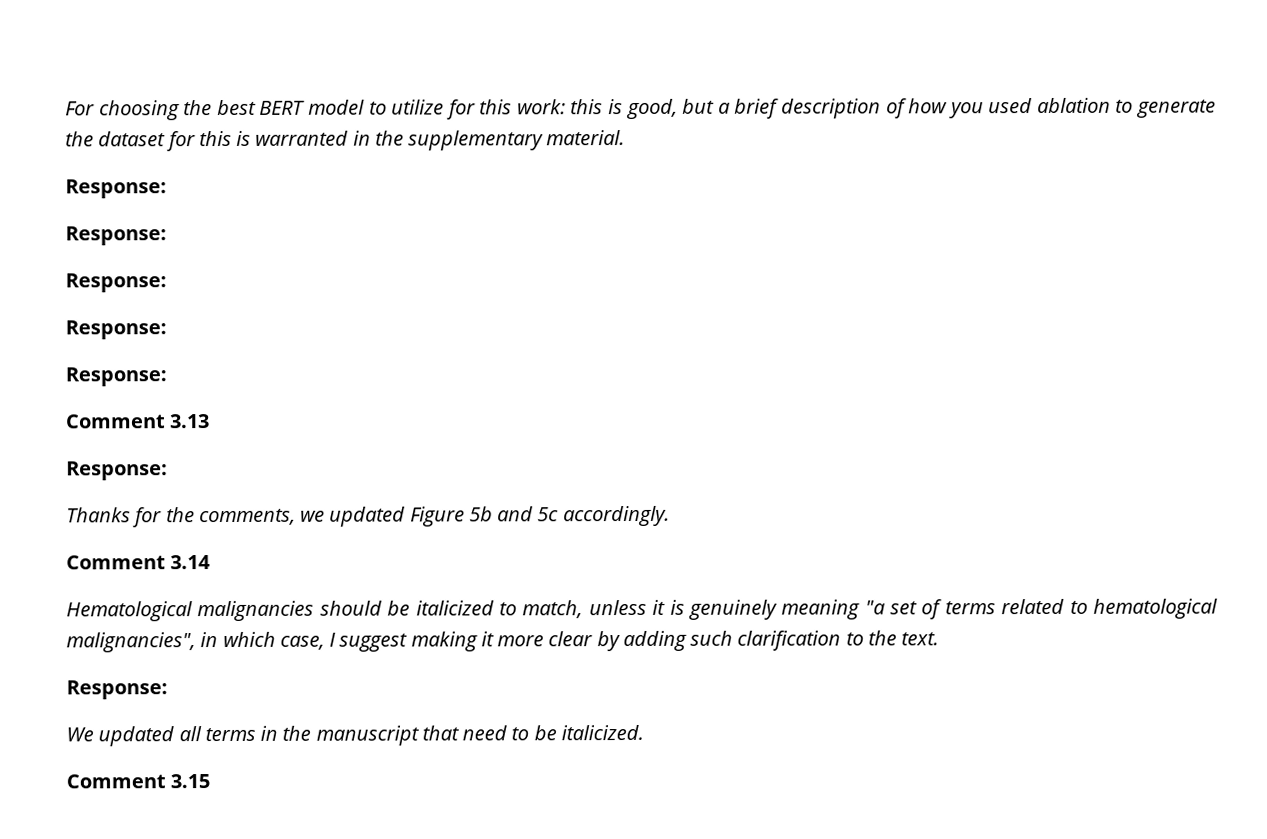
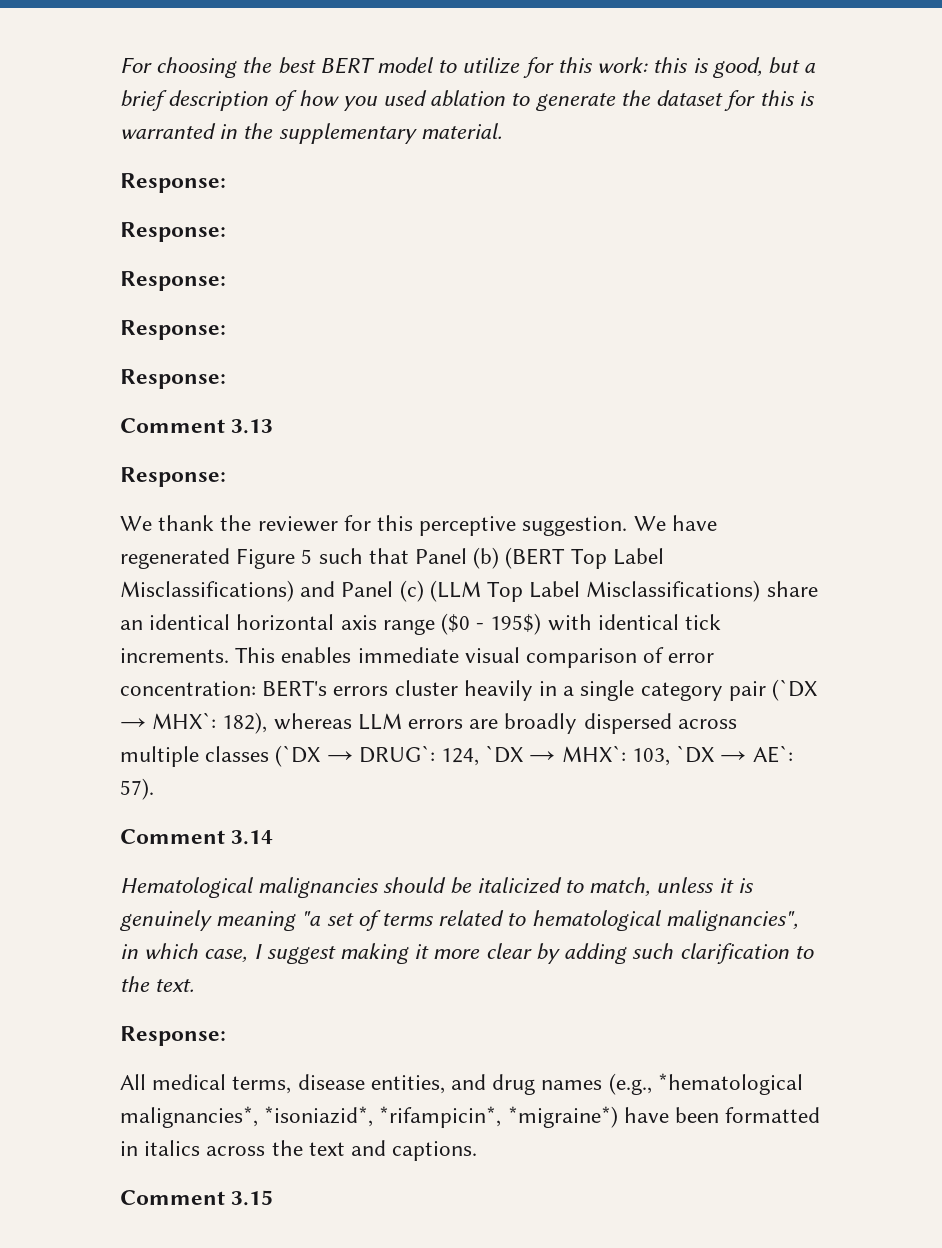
[66,505,670,528] Thanks for the comments, we updated Figure 5b and 5c accordingly. -> [120,515,717,536] [120,547,664,569] [120,580,818,602] [120,613,722,635] [120,647,715,668] [120,679,818,701] [120,712,737,734] [120,745,793,767] [120,778,154,800] We thank the reviewer for this perceptive suggestion. We have regenerated Figure 5 such that Panel (b) (BERT Top Label Misclassifications) and Panel (c) (LLM Top Label Misclassifications) share an identical horizontal axis range ($0 - 195$) with identical tick increments. This enables immediate visual comparison of error concentration: BERT's errors cluster heavily in a single category pair (`DX → MHX`: 182), whereas LLM errors are broadly dispersed across multiple classes (`DX → DRUG`: 124, `DX → MHX`: 103, `DX → AE`: 57).
[66,724,644,747] We updated all terms in the manuscript that need to be italicized. -> [120,1073,803,1095] [120,1106,821,1128] [120,1140,478,1161] All medical terms, disease entities, and drug names (e.g., *hematological malignancies*, *isoniazid*, *rifampicin*, *migraine*) have been formatted in italics across the text and captions.

